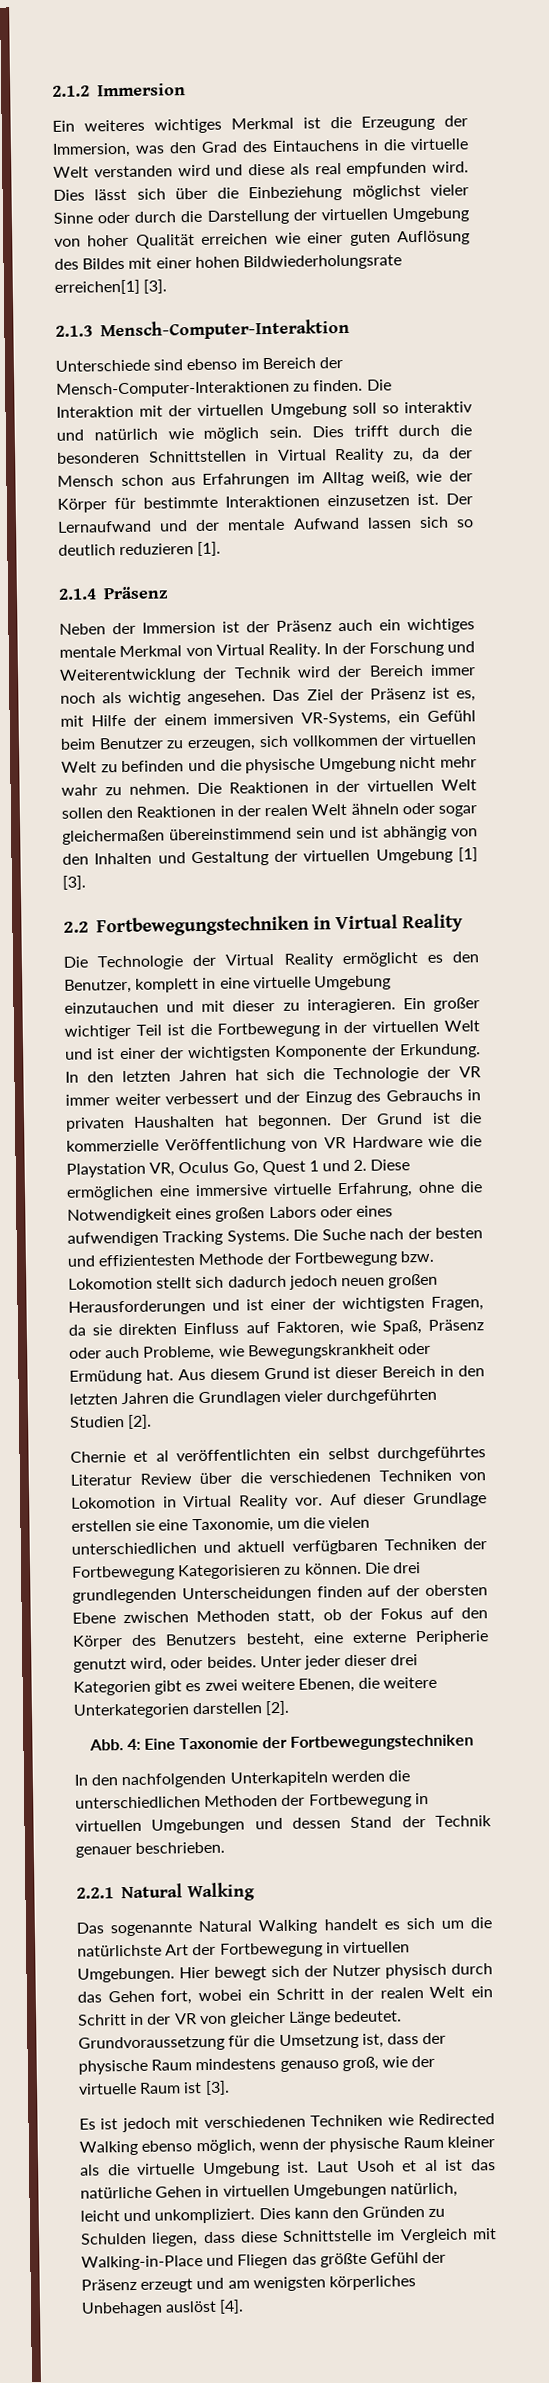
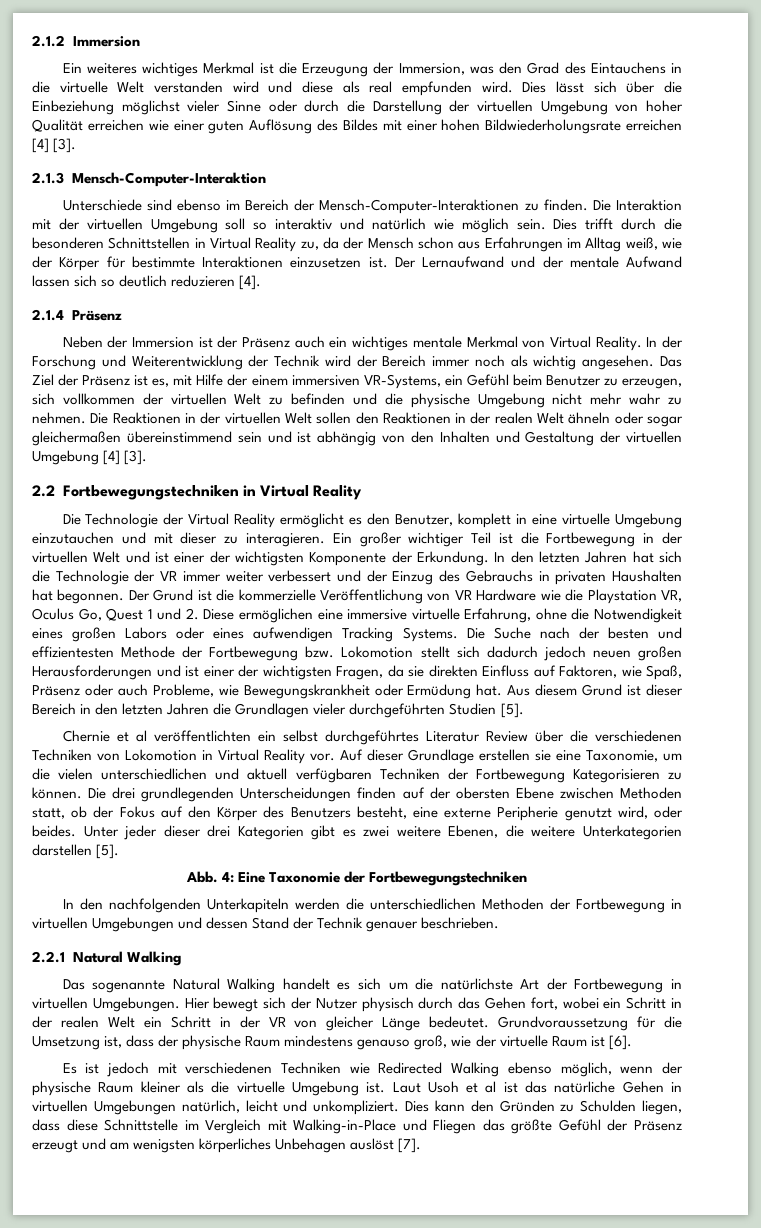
[54,279,140,295] erreichen[1] -> [625,119,682,131] [32,138,49,153] erreichen [4]
[197,541,222,556] [1]. -> [239,275,262,290] [4].
[457,847,478,862] [1] -> [103,450,121,465] [4]
[127,1414,153,1429] [2]. -> [500,703,524,718] [5].
[265,1700,291,1716] [2]. -> [96,844,120,859] [5].
[204,2080,230,2096] [3]. -> [608,1035,632,1050] [6].
[219,2299,245,2314] [4]. -> [398,1138,422,1153] [7].

